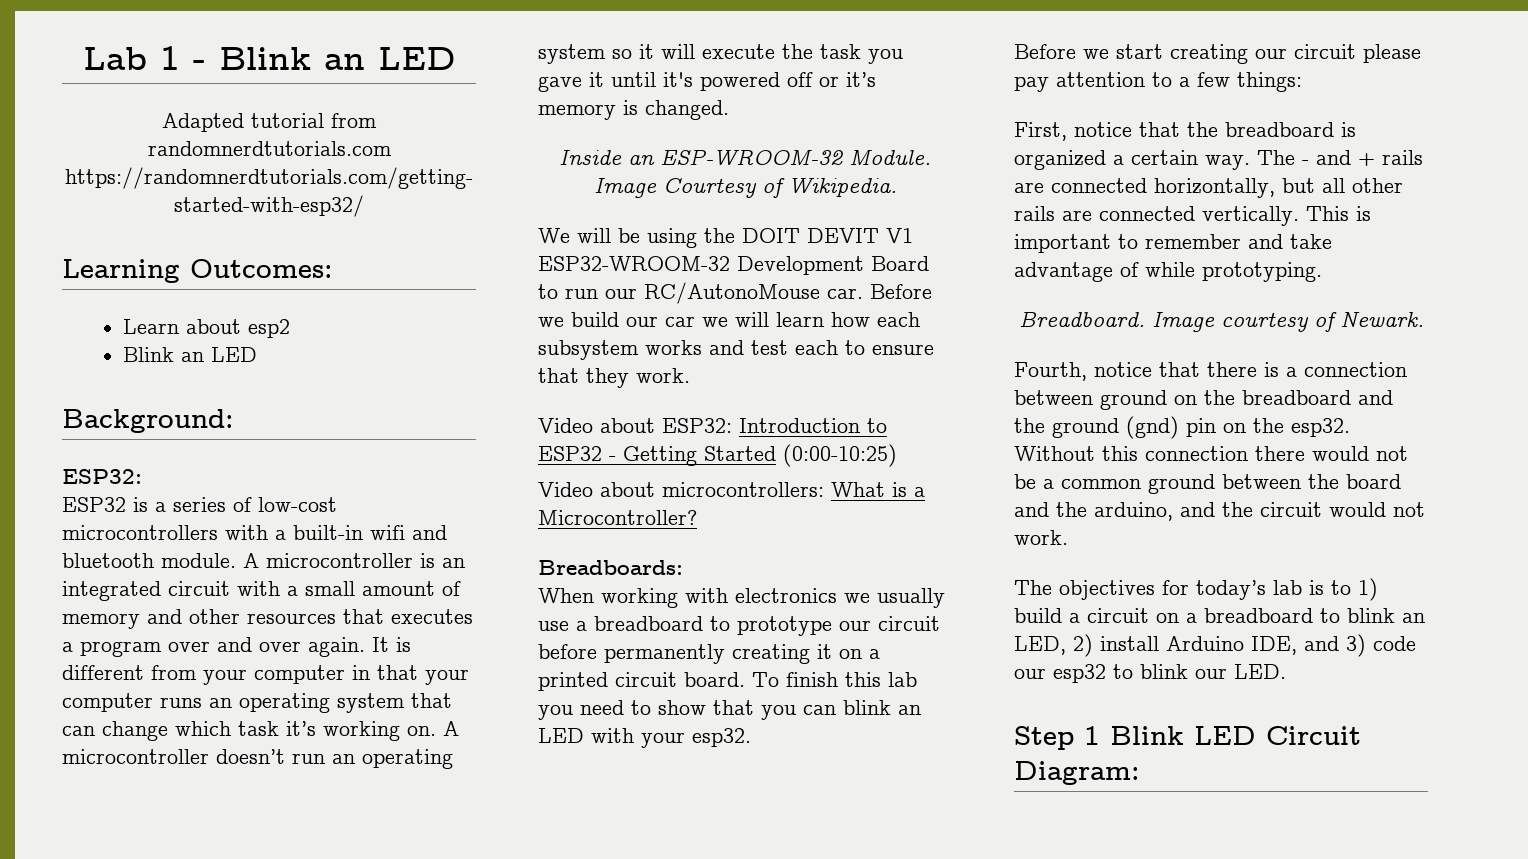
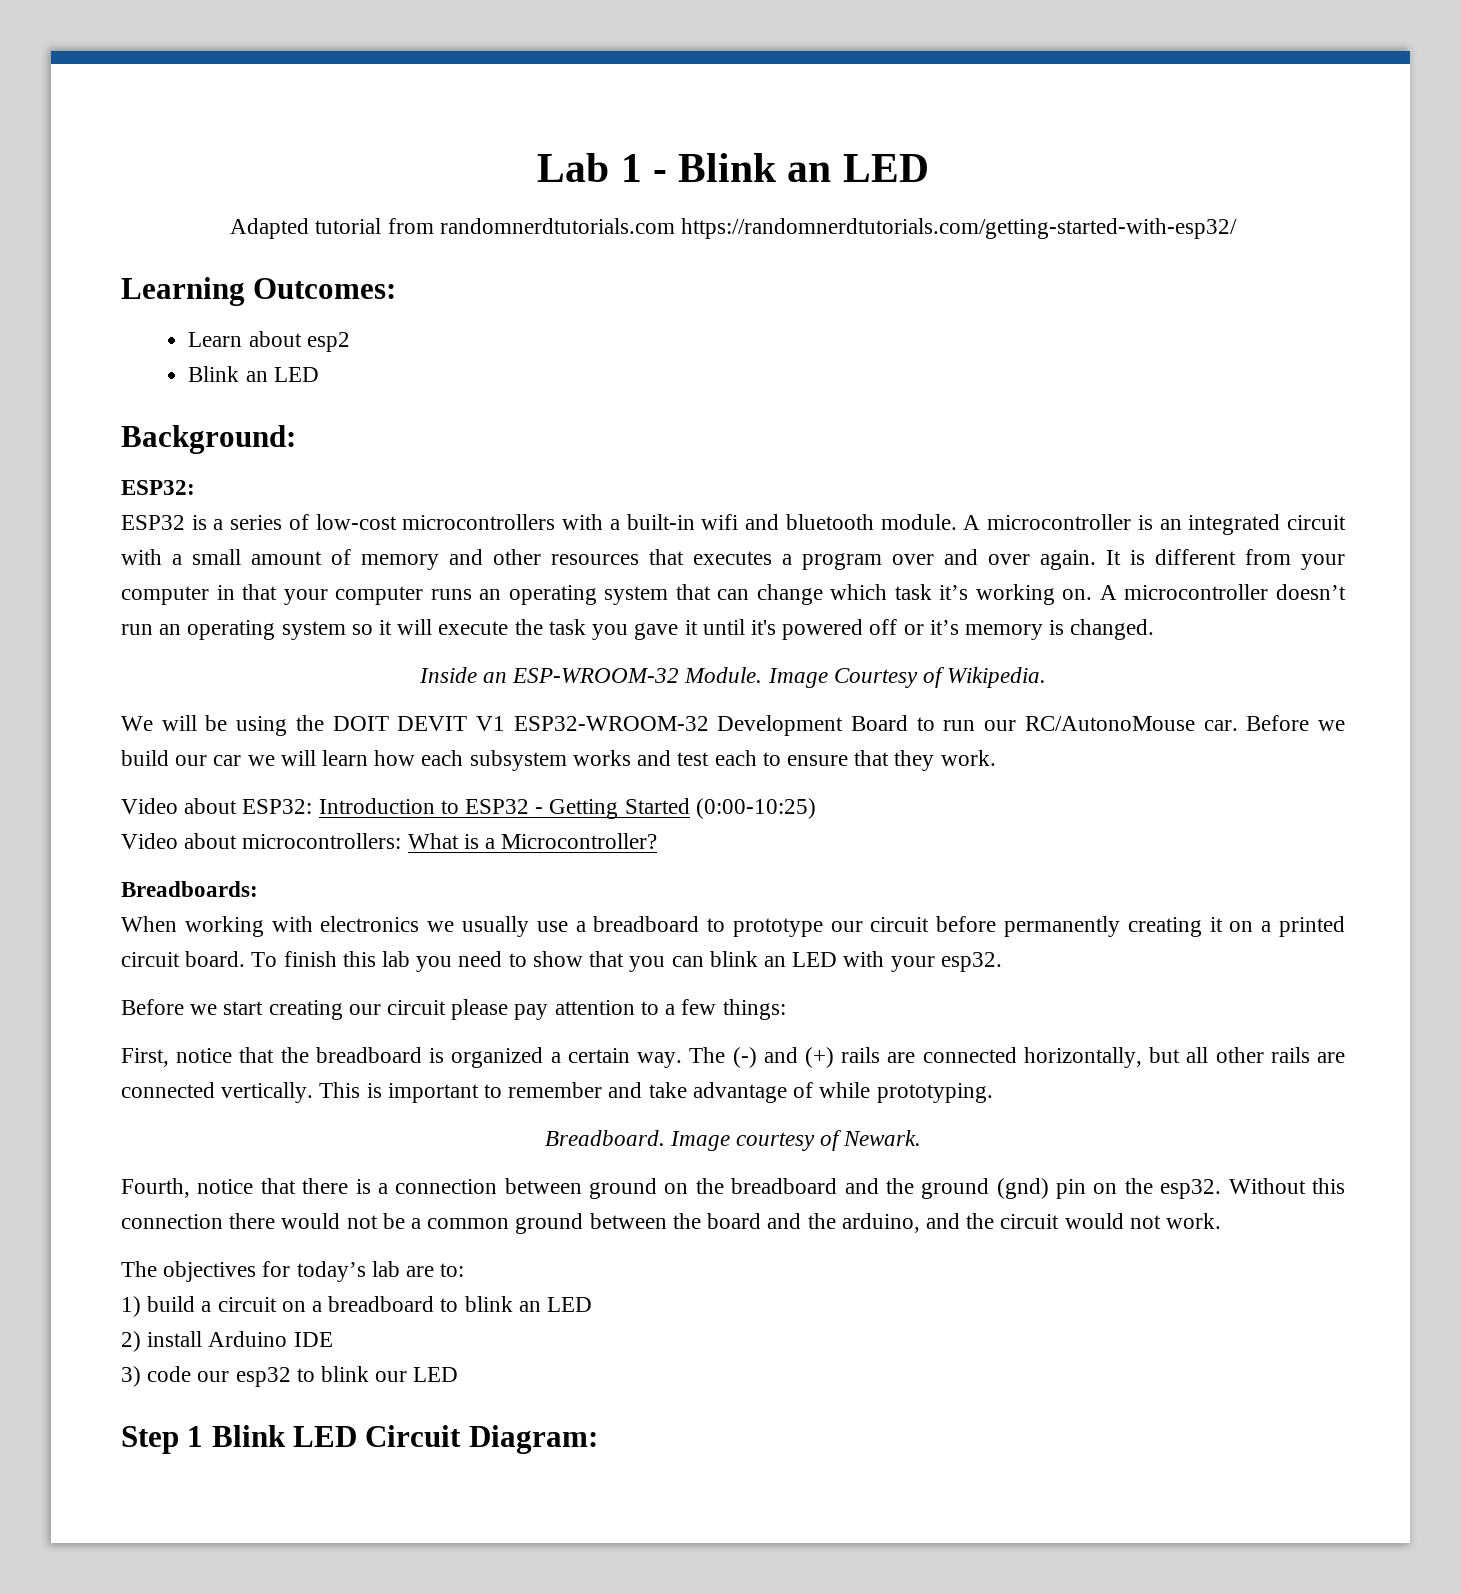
[1302,150,1375,166] - and + -> [732,1047,834,1068] (-) and (+)
[1309,580,1351,595] is to -> [406,1263,465,1277] are to: //
[1014,636,1066,655] LED, -> [547,1297,593,1312] LED //
[1251,636,1339,655] IDE, and -> [293,1332,333,1347] IDE //
[1234,664,1286,679] LED. -> [413,1367,459,1382] LED

